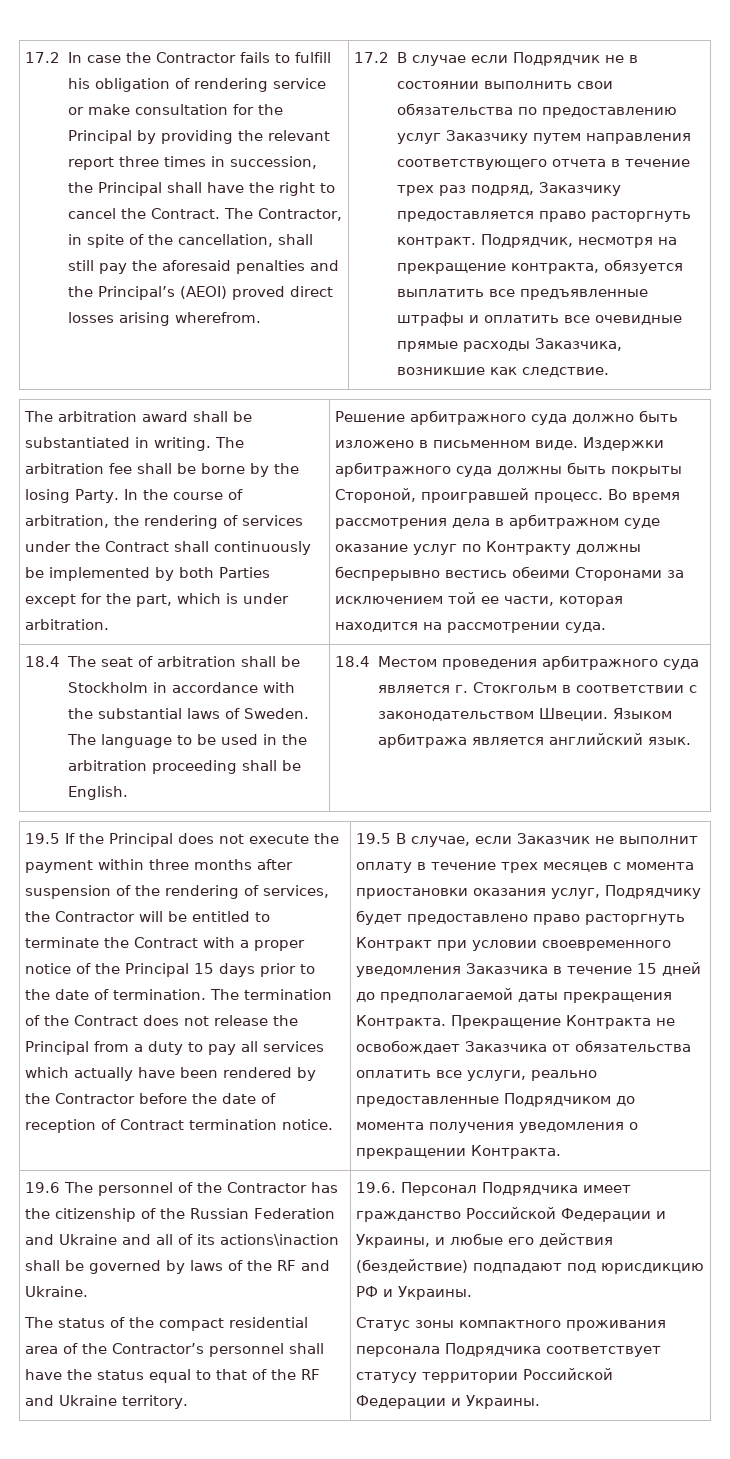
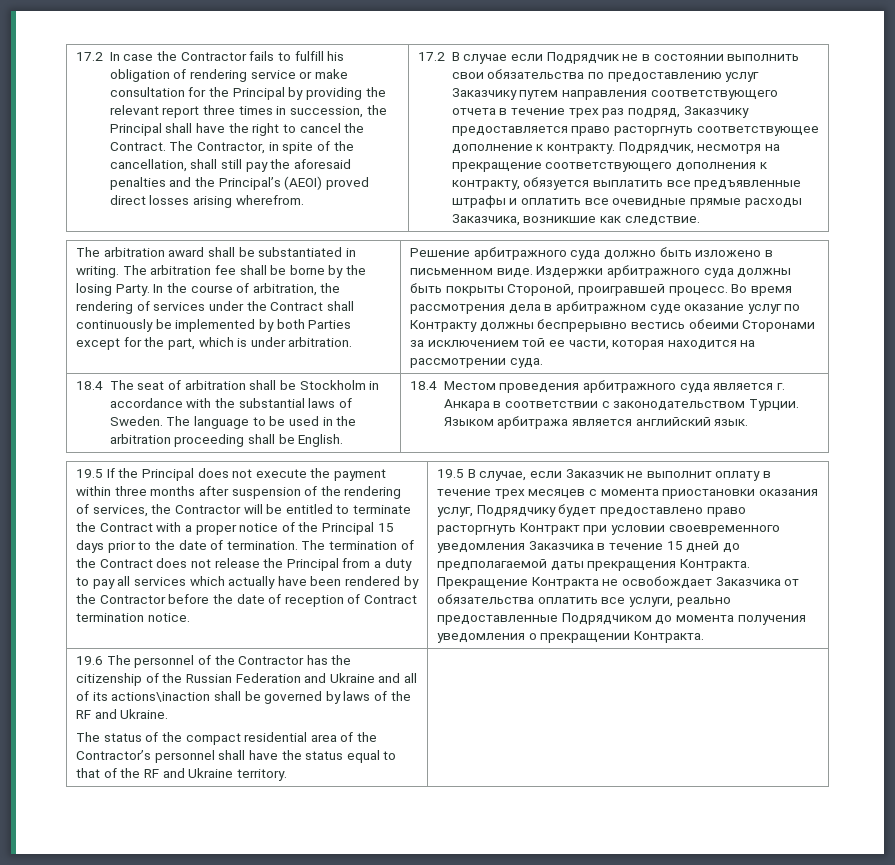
[396,234,677,248] [396,263,599,274] контракт. Подрядчик, несмотря на прекращение контракта, -> [696,126,819,136] [451,142,780,154] [451,162,767,172] [451,180,520,190] соответствующее дополнение к контракту. Подрядчик, несмотря на прекращение соответствующего дополнения к контракту,
[472,682,557,693] Стокгольм -> [443,399,490,411] Анкара
[538,708,608,721] Швеции. -> [748,399,799,411] Турции.
[356,1182,632,1196] [356,1207,667,1222] [356,1233,614,1248] [356,1259,705,1274] [356,1286,473,1300] [356,1317,667,1331] [356,1343,662,1357] [356,1368,614,1383] [356,1395,541,1409] 19.6. Персонал Подрядчика имеет гражданство Российской Федерации и Украины, и любые его действия (бездействие) подпадают под юрисдикцию РФ и Украины. // Статус зоны компактного проживания персонала Подрядчика соответствует статусу территории Российской Федерации и Украины. -> (287, 775) none

